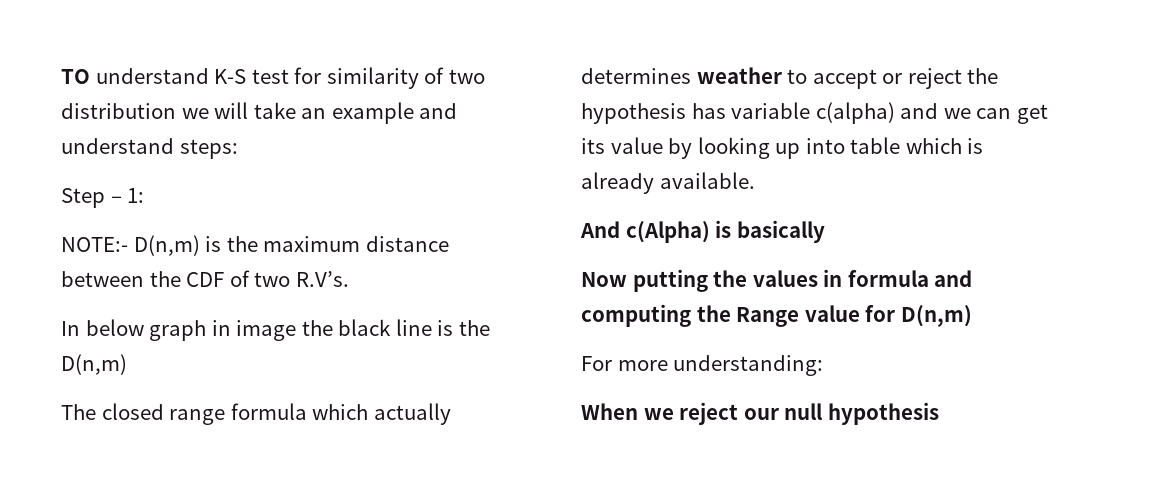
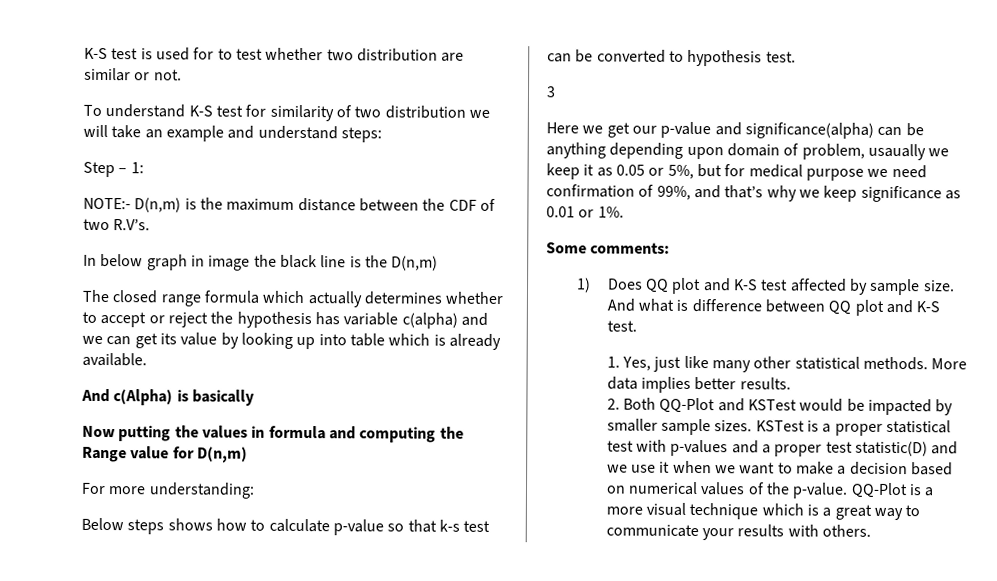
[61,69,90,84] TO -> [84,47,465,62] [84,67,182,82] [83,104,102,116] K-S test is used for to test whether two distribution are similar or not. // To
[696,67,782,84] weather -> [445,291,504,305] whether
[581,402,939,425] When we reject our null hypothesis -> [81,517,491,536] [547,49,796,67] [546,86,556,98] [546,121,924,139] [546,142,950,161] [546,163,927,181] [546,184,961,203] [546,206,624,218] [546,242,671,254] [575,277,955,296] [606,298,941,316] [606,320,637,332] [606,355,968,373] [606,376,791,393] [606,397,954,416] [606,418,951,436] [606,439,959,457] [606,460,953,476] [605,481,935,499] [605,502,921,521] [605,524,872,541] Below steps shows how to calculate p-value so that k-s test can be converted to hypothesis test. // 3 // Here we get our p-value and significance(alpha) can be anything depending upon domain of problem, usaually we keep it as 0.05 or 5%, but for medical purpose we need confirmation of 99%, and that’s why we keep significance as 0.01 or 1%. // Some comments: // 1) Does QQ plot and K-S test affected by sample size. And what is difference between QQ plot and K-S test. // 1. Yes, just like many other statistical methods. More data implies better results. // 2. Both QQ-Plot and KSTest would be impacted by smaller sample sizes. KSTest is a proper statistical test with p-values and a proper test statistic(D) and we use it when we want to make a decision based on numerical values of the p-value. QQ-Plot is a more visual technique which is a great way to communicate your results with others.

